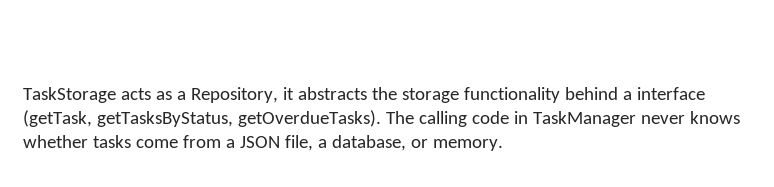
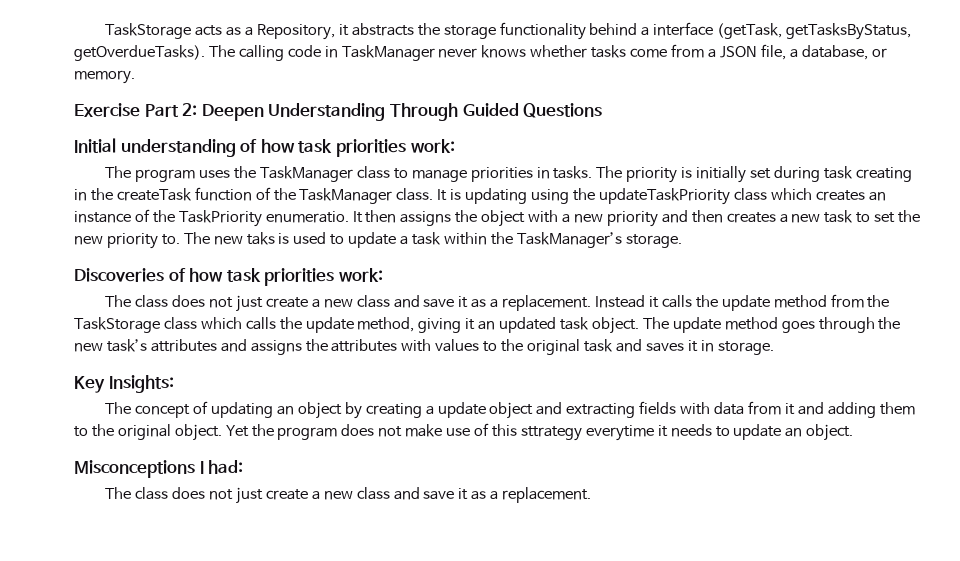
(503, 145) none -> [74,103,603,121] [74,138,455,157] [105,166,912,183] [74,187,886,205] [74,209,921,227] [74,232,682,249] [74,268,383,286] [105,294,890,312] [74,317,901,334] [74,339,774,355] [74,375,174,393] [105,401,915,419] [74,423,854,441] [74,460,244,478] [105,487,592,504] // Exercise Part 2: Deepen Understanding Through Guided Questions // Initial understanding of how task priorities work: // The program uses the TaskManager class to manage priorities in tasks. The priority is initially set during task creating in the createTask function of the TaskManager class. It is updating using the updateTaskPriority class which creates an instance of the TaskPriority enumeratio. It then assigns the object with a new priority and then creates a new task to set the new priority to. The new taks is used to update a task within the TaskManager’s storage. // Discoveries of how task priorities work: // The class does not just create a new class and save it as a replacement. Instead it calls the update method from the TaskStorage class which calls the update method, giving it an updated task object. The update method goes through the new task’s attributes and assigns the attributes with values to the original task and saves it in storage. // Key Insights: // The concept of updating an object by creating a update object and extracting fields with data from it and adding them to the original object. Yet the program does not make use of this sttrategy everytime it needs to update an object. // Misconceptions I had: // The class does not just create a new class and save it as a replacement.

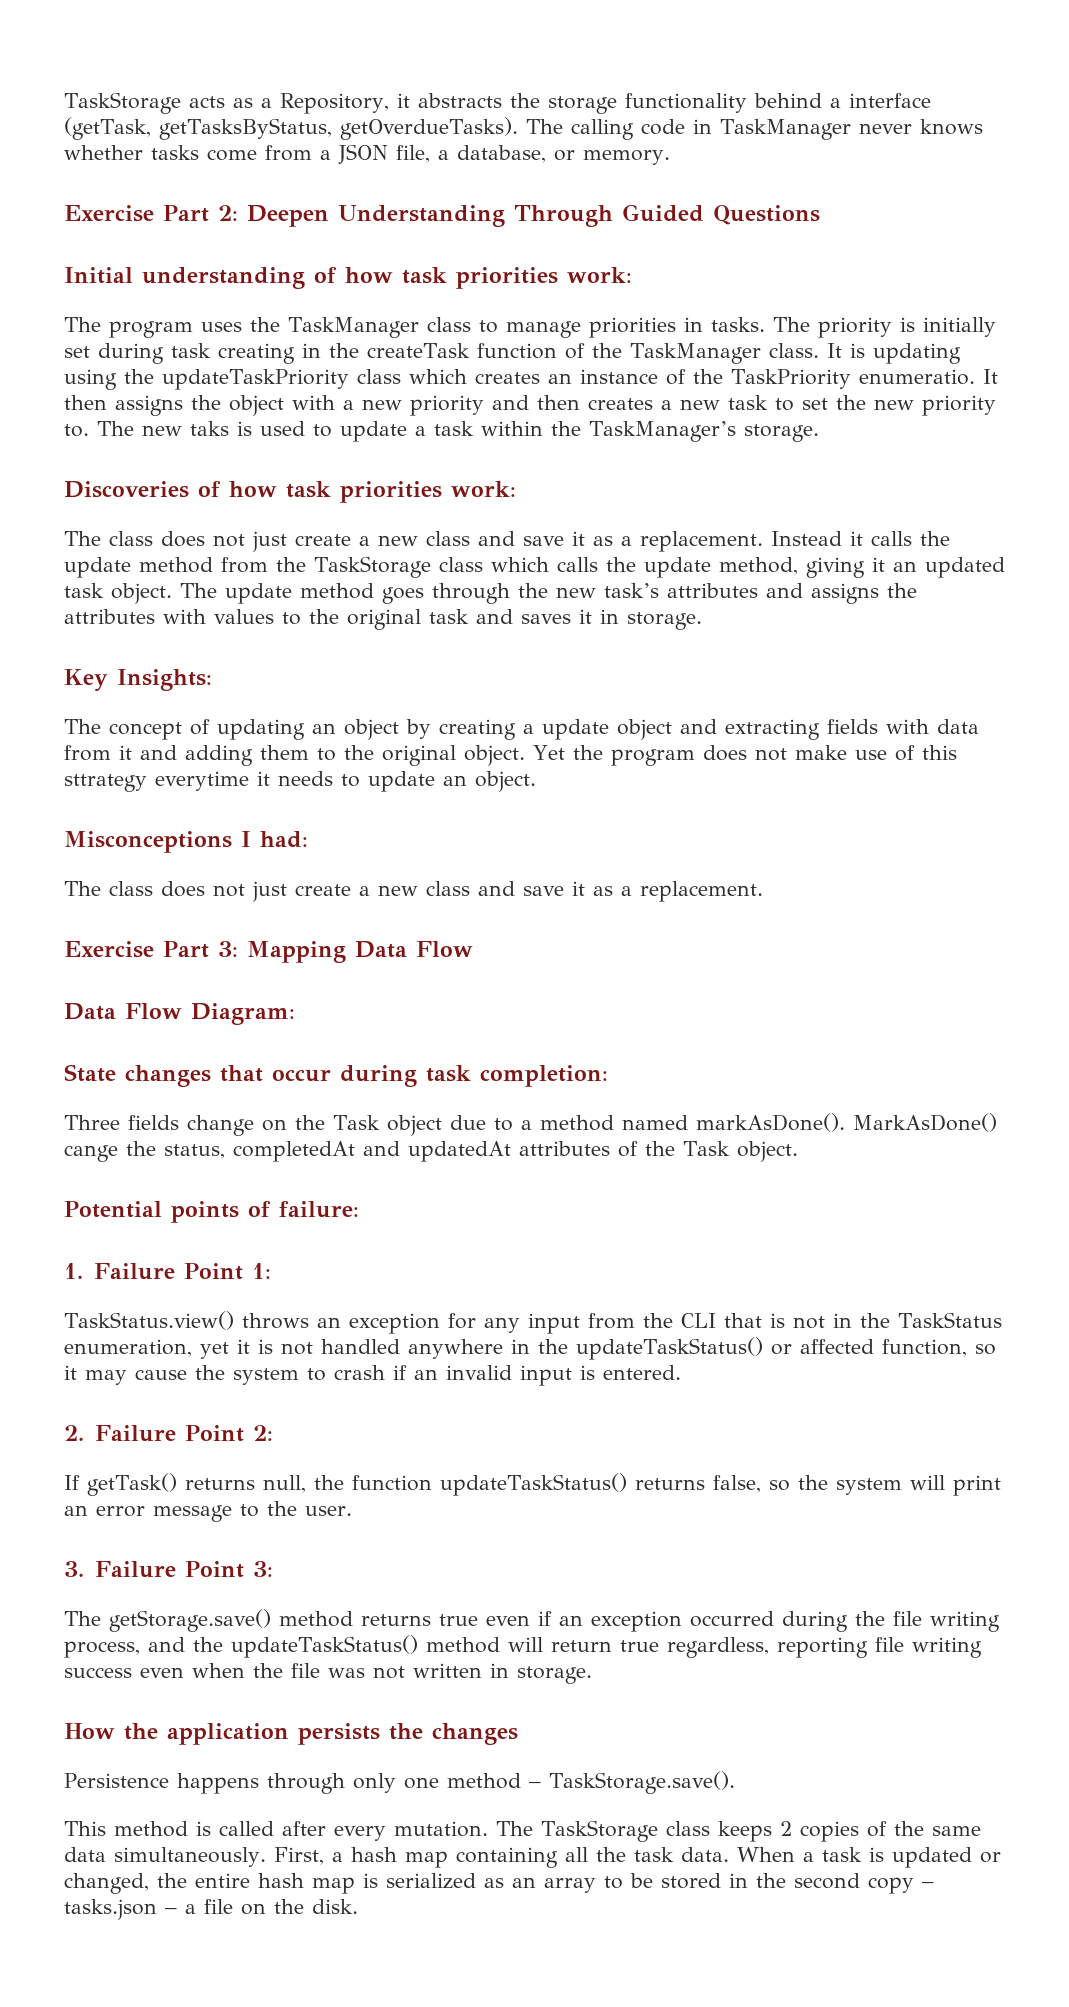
(592, 495) none -> [64,941,473,963] [64,1003,295,1025] [64,1064,608,1087] [64,1113,997,1136] [64,1141,798,1162] [64,1201,359,1223] [64,1263,271,1280] [64,1311,1002,1334] [64,1337,996,1360] [64,1365,681,1386] [64,1425,273,1442] [64,1473,1001,1496] [64,1501,352,1522] [64,1561,273,1578] [64,1609,1000,1632] [64,1635,982,1658] [64,1663,592,1684] [64,1723,518,1745] [64,1771,735,1794] [64,1820,981,1842] [64,1847,1001,1868] [64,1873,934,1894] [64,1899,358,1920] // Exercise Part 3: Mapping Data Flow // Data Flow Diagram: // State changes that occur during task completion: // Three fields change on the Task object due to a method named markAsDone(). MarkAsDone() cange the status, completedAt and updatedAt attributes of the Task object. // Potential points of failure: // 1. Failure Point 1: // TaskStatus.view() throws an exception for any input from the CLI that is not in the TaskStatus enumeration, yet it is not handled anywhere in the updateTaskStatus() or affected function, so it may cause the system to crash if an invalid input is entered. // 2. Failure Point 2: // If getTask() returns null, the function updateTaskStatus() returns false, so the system will print an error message to the user. // 3. Failure Point 3: // The getStorage.save() method returns true even if an exception occurred during the file writing process, and the updateTaskStatus() method will return true regardless, reporting file writing success even when the file was not written in storage. // How the application persists the changes // Persistence happens through only one method – TaskStorage.save(). // This method is called after every mutation. The TaskStorage class keeps 2 copies of the same data simultaneously. First, a hash map containing all the task data. When a task is updated or changed, the entire hash map is serialized as an array to be stored in the second copy – tasks.json – a file on the disk.

